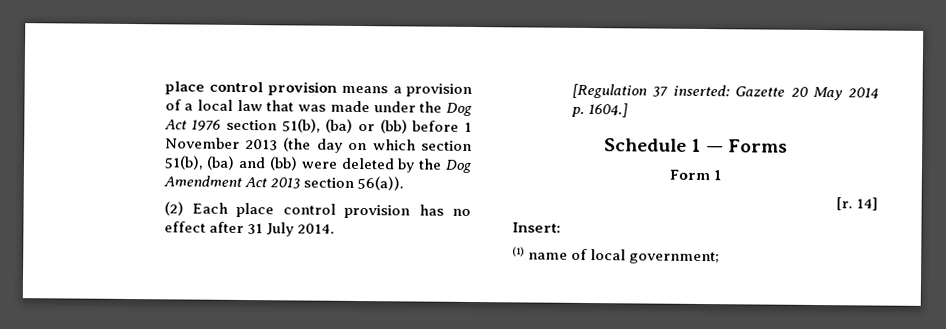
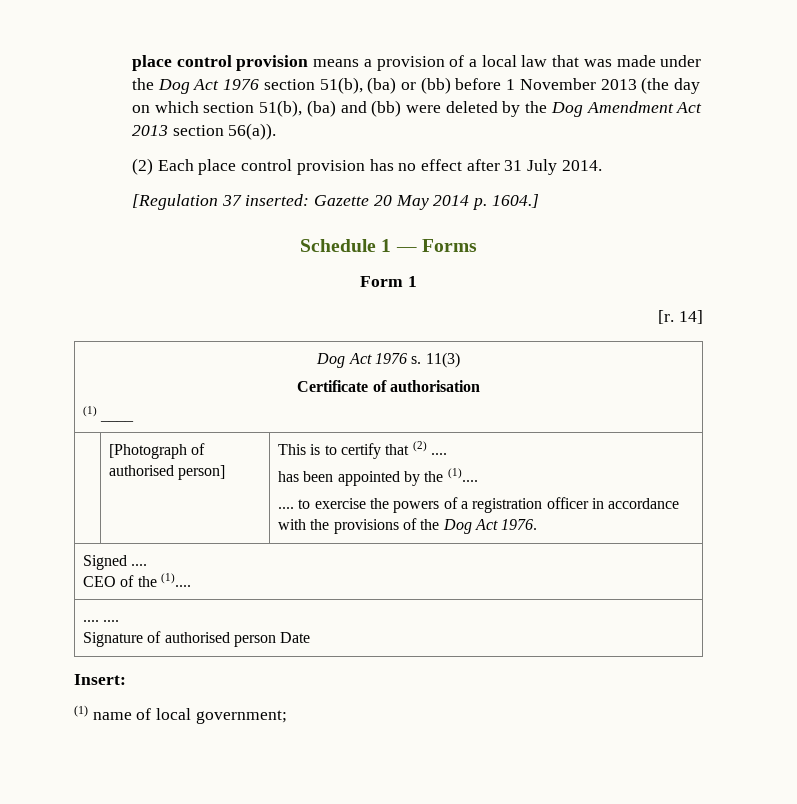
(878, 204) none -> [316,352,460,368] [297,380,480,392] [82,406,97,417] [100,420,135,422] [108,443,206,459] [108,465,226,480] [277,441,427,459] [430,453,447,455] [277,468,478,486] [277,497,680,513] [277,518,538,534] [82,555,148,570] [82,573,191,587] [82,620,120,622] [82,631,311,647] // Dog Act 1976 s. 11(3) // Certificate of authorisation // (1) ____ // | [Photograph of authorised person] | This is to certify that (2) .... // has been appointed by the (1).... // .... to exercise the powers of a registration officer in accordance with the provisions of the Dog Act 1976. // Signed .... // CEO of the (1).... // .... .... // Signature of authorised person Date

